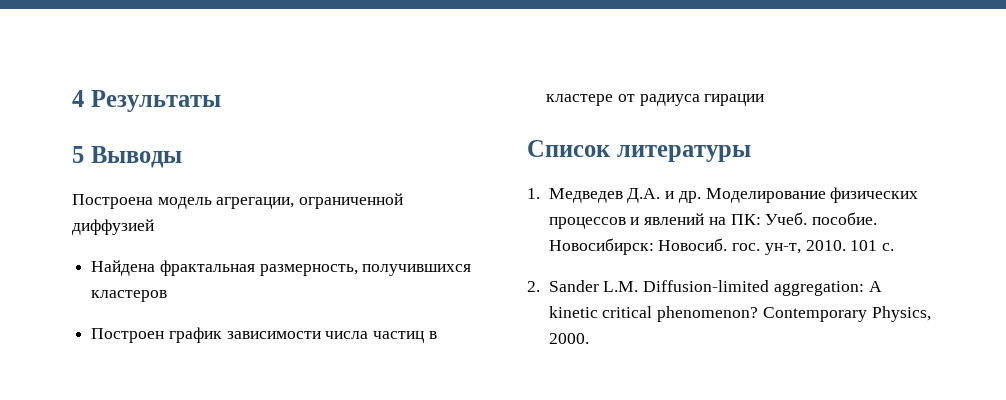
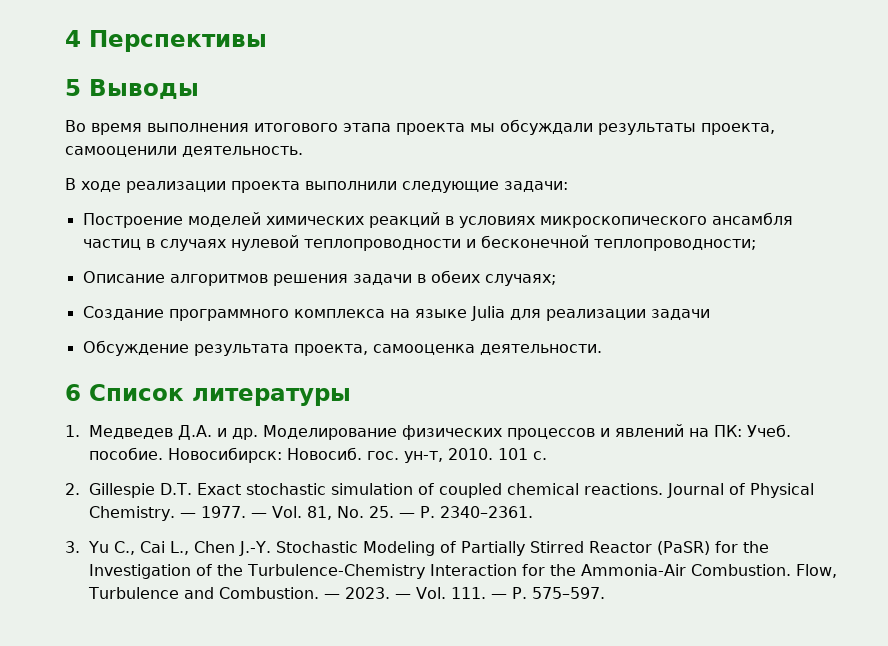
[90,90,221,112] Результаты -> [89,30,267,52] Перспективы
[72,193,404,209] [72,219,154,235] [91,260,472,276] [91,290,168,302] [91,327,437,343] [546,94,765,106] Построена модель агрегации, ограниченной диффузией // Найдена фрактальная размерность, получившихся кластеров // Построен график зависимости числа частиц в кластере от радиуса гирации // -> [65,119,775,135] [65,146,303,157] [65,178,568,193] [82,212,793,228] [82,235,756,251] [82,270,556,286] [82,306,710,321] [82,340,602,356] [65,384,81,401] Во время выполнения итогового этапа проекта мы обсуждали результаты проекта, самооценили деятельность. // В ходе реализации проекта выполнили следующие задачи: // Построение моделей химических реакций в условиях микроскопического ансамбля частиц в случаях нулевой теплопроводности и бесконечной теплопроводности; // Описание алгоритмов решения задачи в обеих случаях; // Создание программного комплекса на языке Julia для реализации задачи // Обсуждение результата проекта, самооценка деятельности. // 6
[548,280,882,296] [548,306,931,322] [548,333,589,344] Sander L.M. Diffusion-limited aggregation: A kinetic critical phenomenon? Contemporary Physics, 2000. -> [88,483,814,498] [88,506,533,521] [65,541,769,556] [88,564,837,579] [87,587,605,599] Gillespie D.T. Exact stochastic simulation of coupled chemical reactions. Journal of Physical Chemistry. — 1977. — Vol. 81, No. 25. — P. 2340–2361. // 3. Yu C., Cai L., Chen J.-Y. Stochastic Modeling of Partially Stirred Reactor (PaSR) for the Investigation of the Turbulence-Chemistry Interaction for the Ammonia-Air Combustion. Flow, Turbulence and Combustion. — 2023. — Vol. 111. — P. 575–597.

